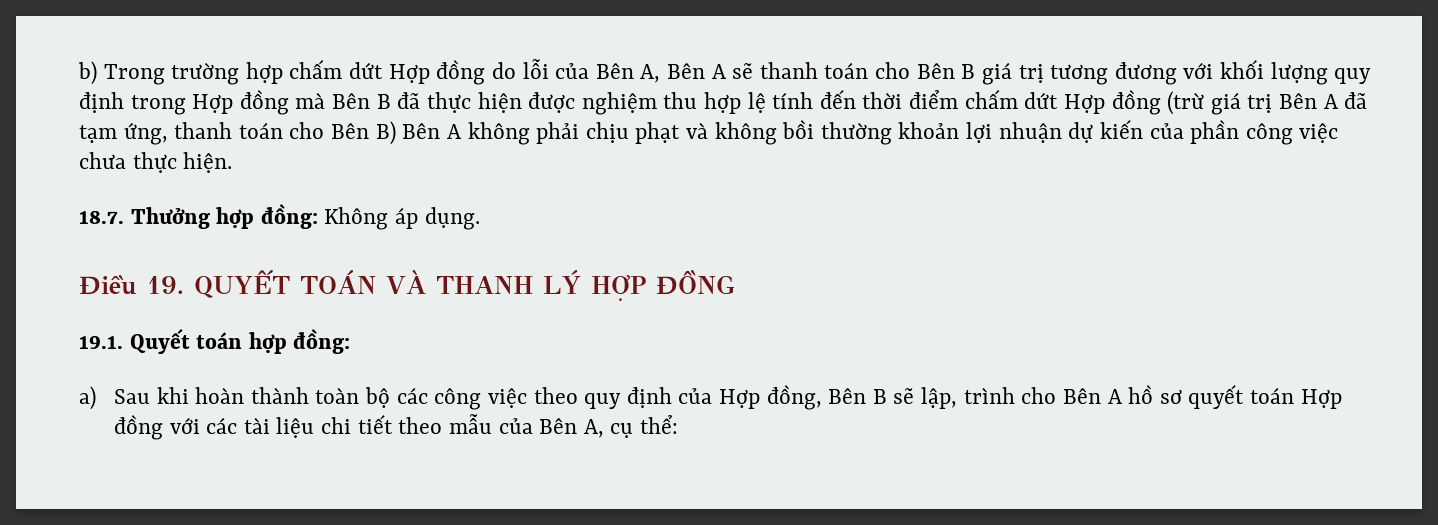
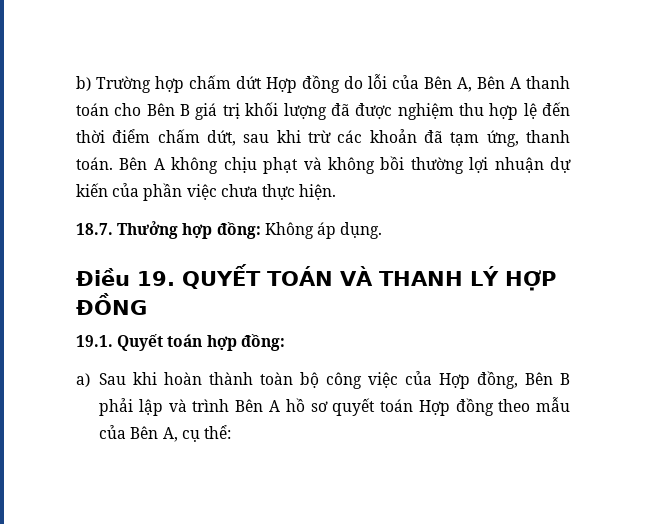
[103,62,240,85] Trong trường -> [96,76,151,93] Trường
[732,63,754,79] sẽ -> (521, 83) none
[1050,60,1372,85] [79,90,522,115] tương đương với khối lượng quy định trong Hợp đồng mà Bên B đã thực hiện -> [245,102,350,120] khối lượng đã
[772,92,814,109] tính -> (537, 111) none
[1024,90,1368,115] [79,121,396,145] dứt Hợp đồng (trừ giá trị Bên A đã tạm ứng, thanh toán cho Bên B) -> [207,129,570,147] [76,157,113,170] dứt, sau khi trừ các khoản đã tạm ứng, thanh toán.
[536,122,580,144] phải -> (219, 165) none
[898,122,960,139] khoản -> (464, 165) none
[1245,123,1293,145] công -> (183, 192) none
[396,387,672,410] các công việc theo quy định -> [326,372,399,389] công việc
[893,387,1057,409] sẽ lập, trình cho -> [99,398,230,416] phải lập và trình
[169,415,393,438] với các tài liệu chi tiết -> (494, 407) none

